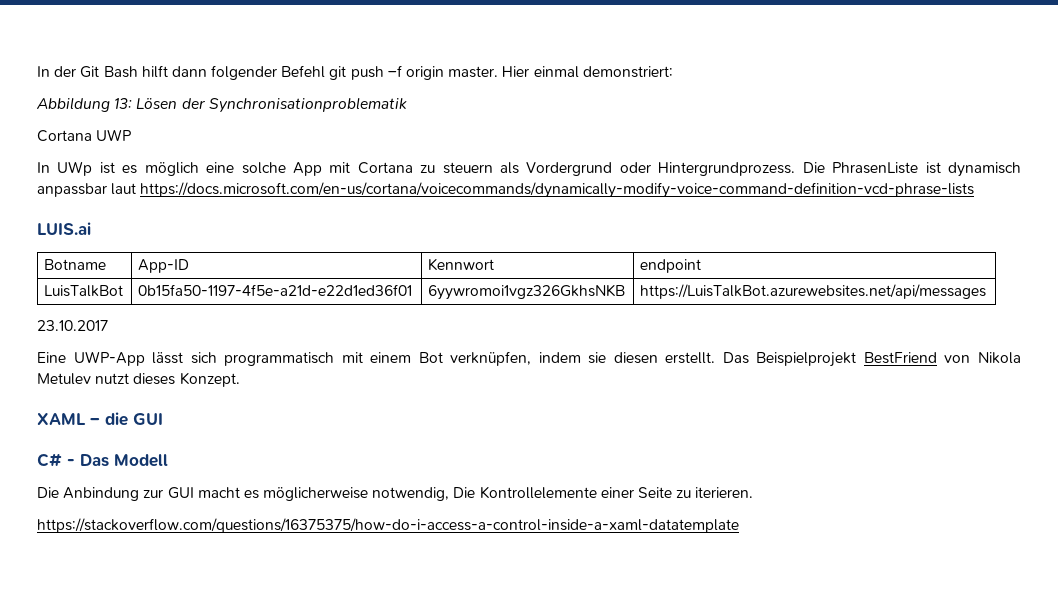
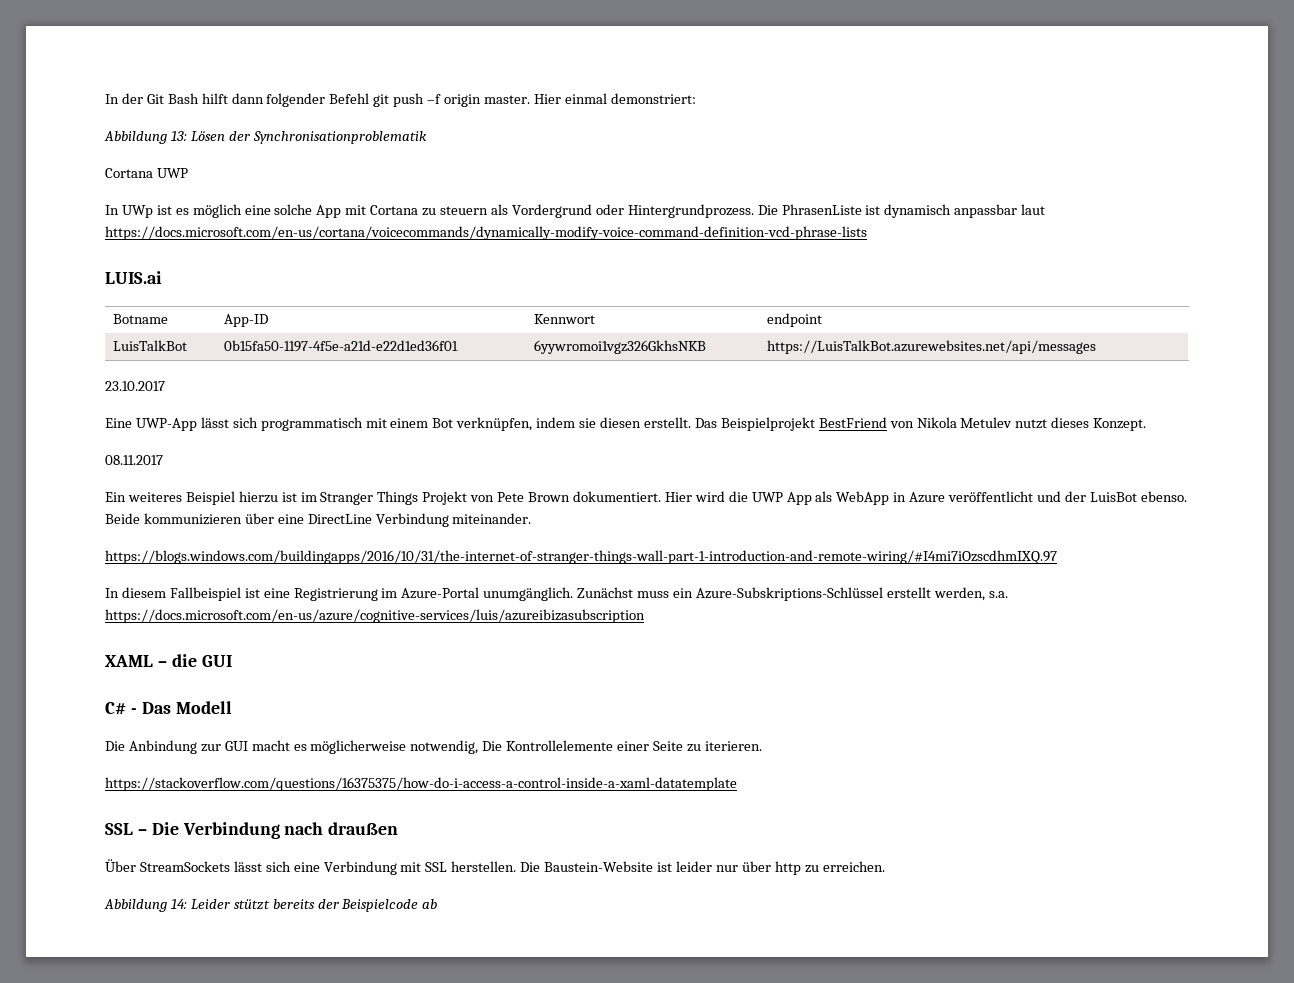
(240, 379) none -> [105,455,163,465] [105,491,1187,505] [105,513,532,527] [105,550,1057,564] [105,587,1008,601] [105,609,645,623] // 08.11.2017 // Ein weiteres Beispiel hierzu ist im Stranger Things Projekt von Pete Brown dokumentiert. Hier wird die UWP App als WebApp in Azure veröffentlicht und der LuisBot ebenso. Beide kommunizieren über eine DirectLine Verbindung miteinander. // https://blogs.windows.com/buildingapps/2016/10/31/the-internet-of-stranger-things-wall-part-1-introduction-and-remote-wiring/#I4mi7iOzscdhmIXQ.97 // In diesem Fallbeispiel ist eine Registrierung im Azure-Portal unumgänglich. Zunächst muss ein Azure-Subskriptions-Schlüssel erstellt werden, s.a. https://docs.microsoft.com/en-us/azure/cognitive-services/luis/azureibizasubscription
(739, 525) none -> [105,822,399,839] [105,859,885,875] [104,899,438,912] // SSL – Die Verbindung nach draußen // Über StreamSockets lässt sich eine Verbindung mit SSL herstellen. Die Baustein-Website ist leider nur über http zu erreichen. // Abbildung 14: Leider stützt bereits der Beispielcode ab

